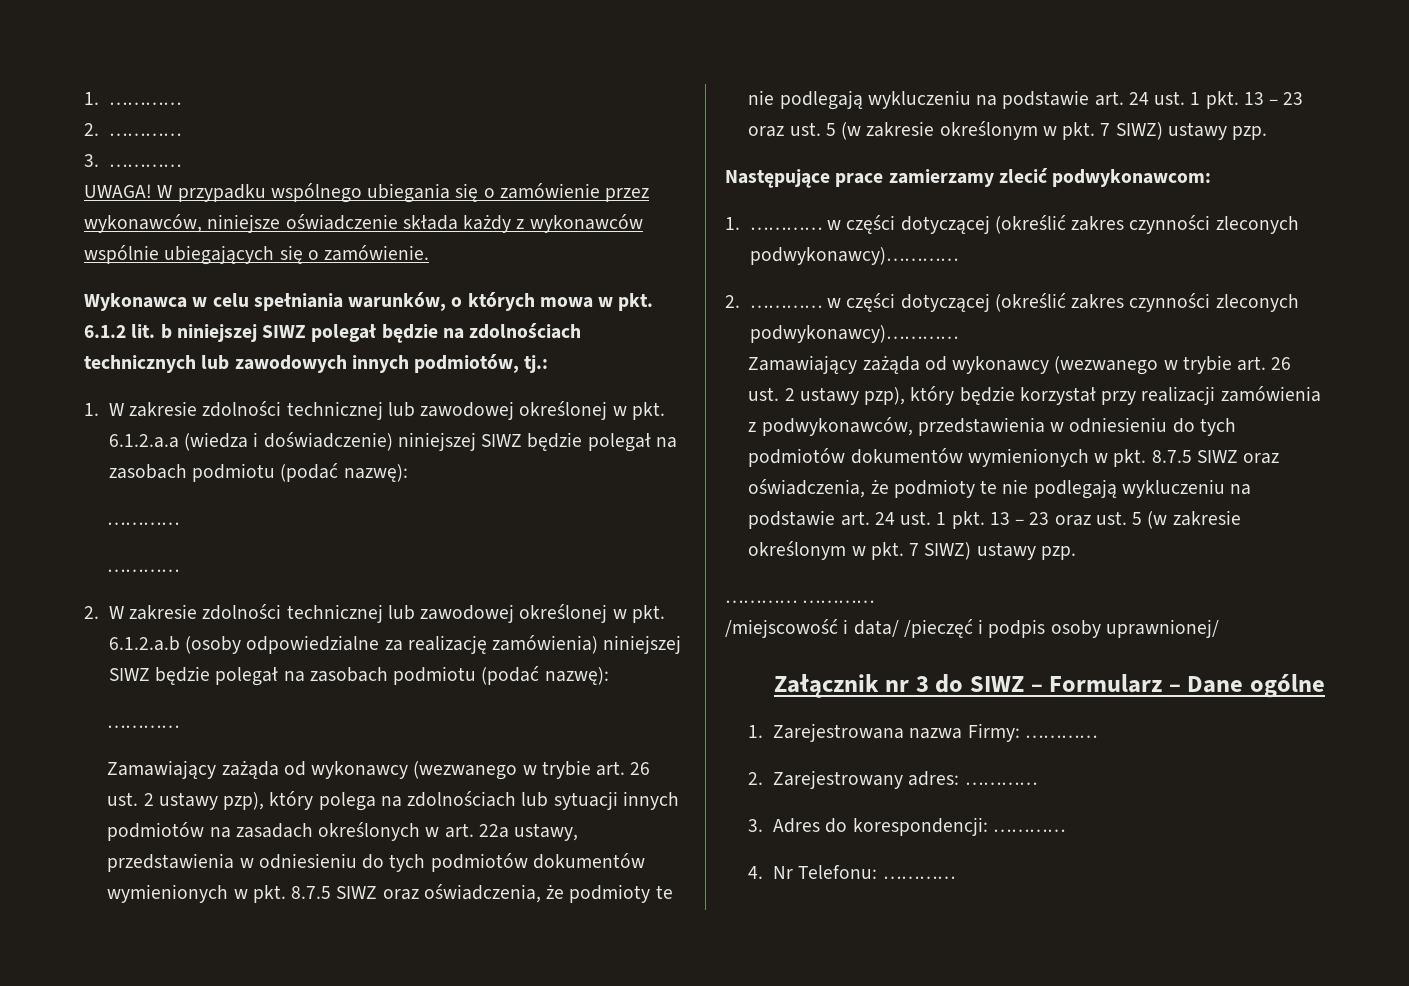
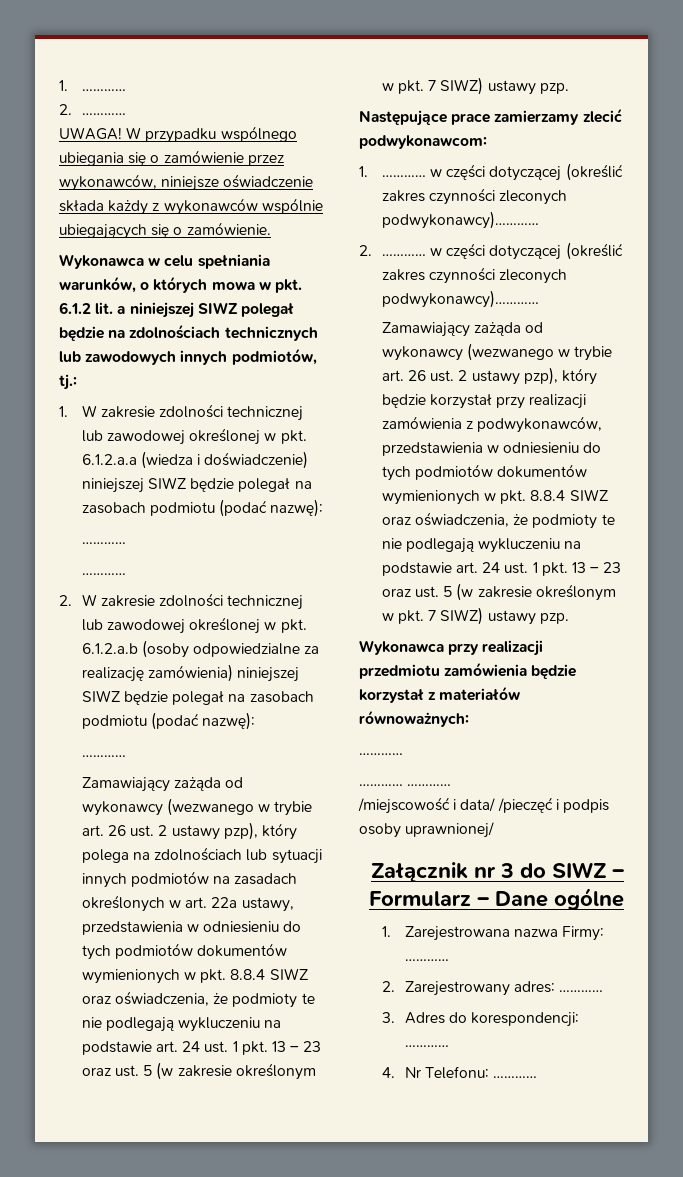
[84,92,181,105] [84,123,181,136] [84,154,99,167] 1. ………… // 2. ………… // 3. -> [59,80,126,91] [59,104,72,115] 1. ………… // 2.
[160,324,172,339] b -> [117,306,126,314] a
[291,886,332,899] 8.7.5 -> [230,969,266,980] 8.8.4
[1151,450,1192,463] 8.7.5 -> [530,490,566,501] 8.8.4
(1076, 553) none -> [359,640,544,656] [359,662,577,679] [359,686,521,703] [359,710,469,727] [359,753,403,755] // Wykonawca przy realizacji przedmiotu zamówienia będzie korzystał z materiałów równoważnych: // …………

